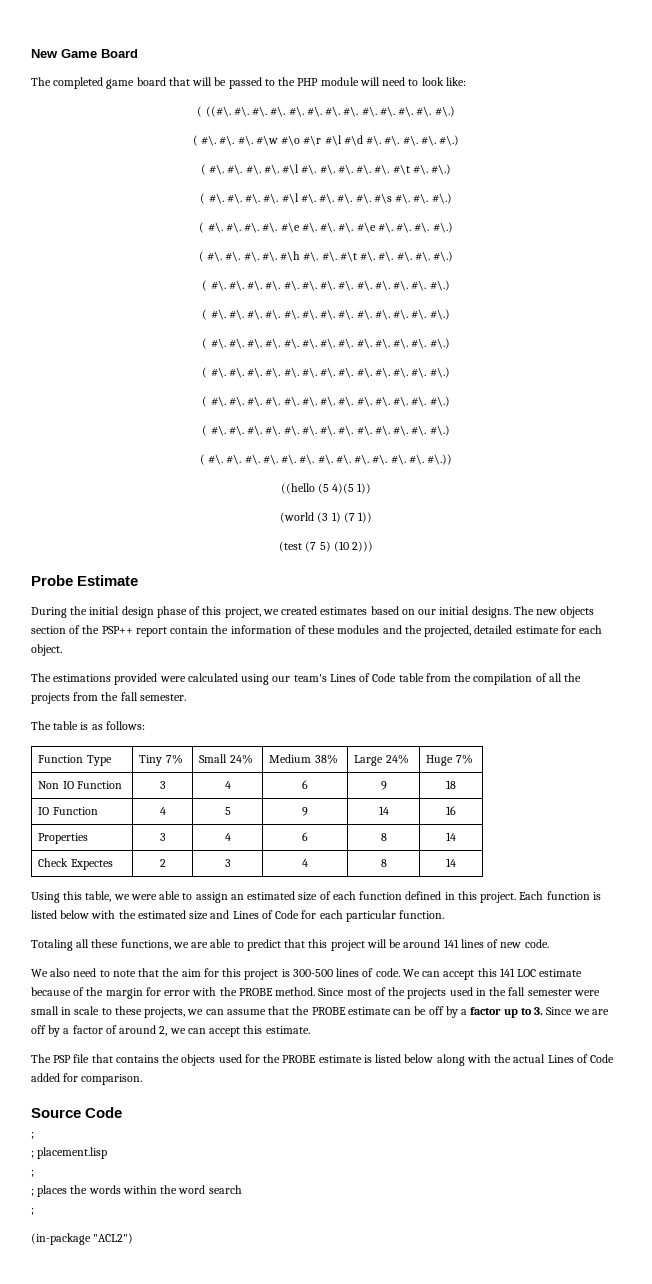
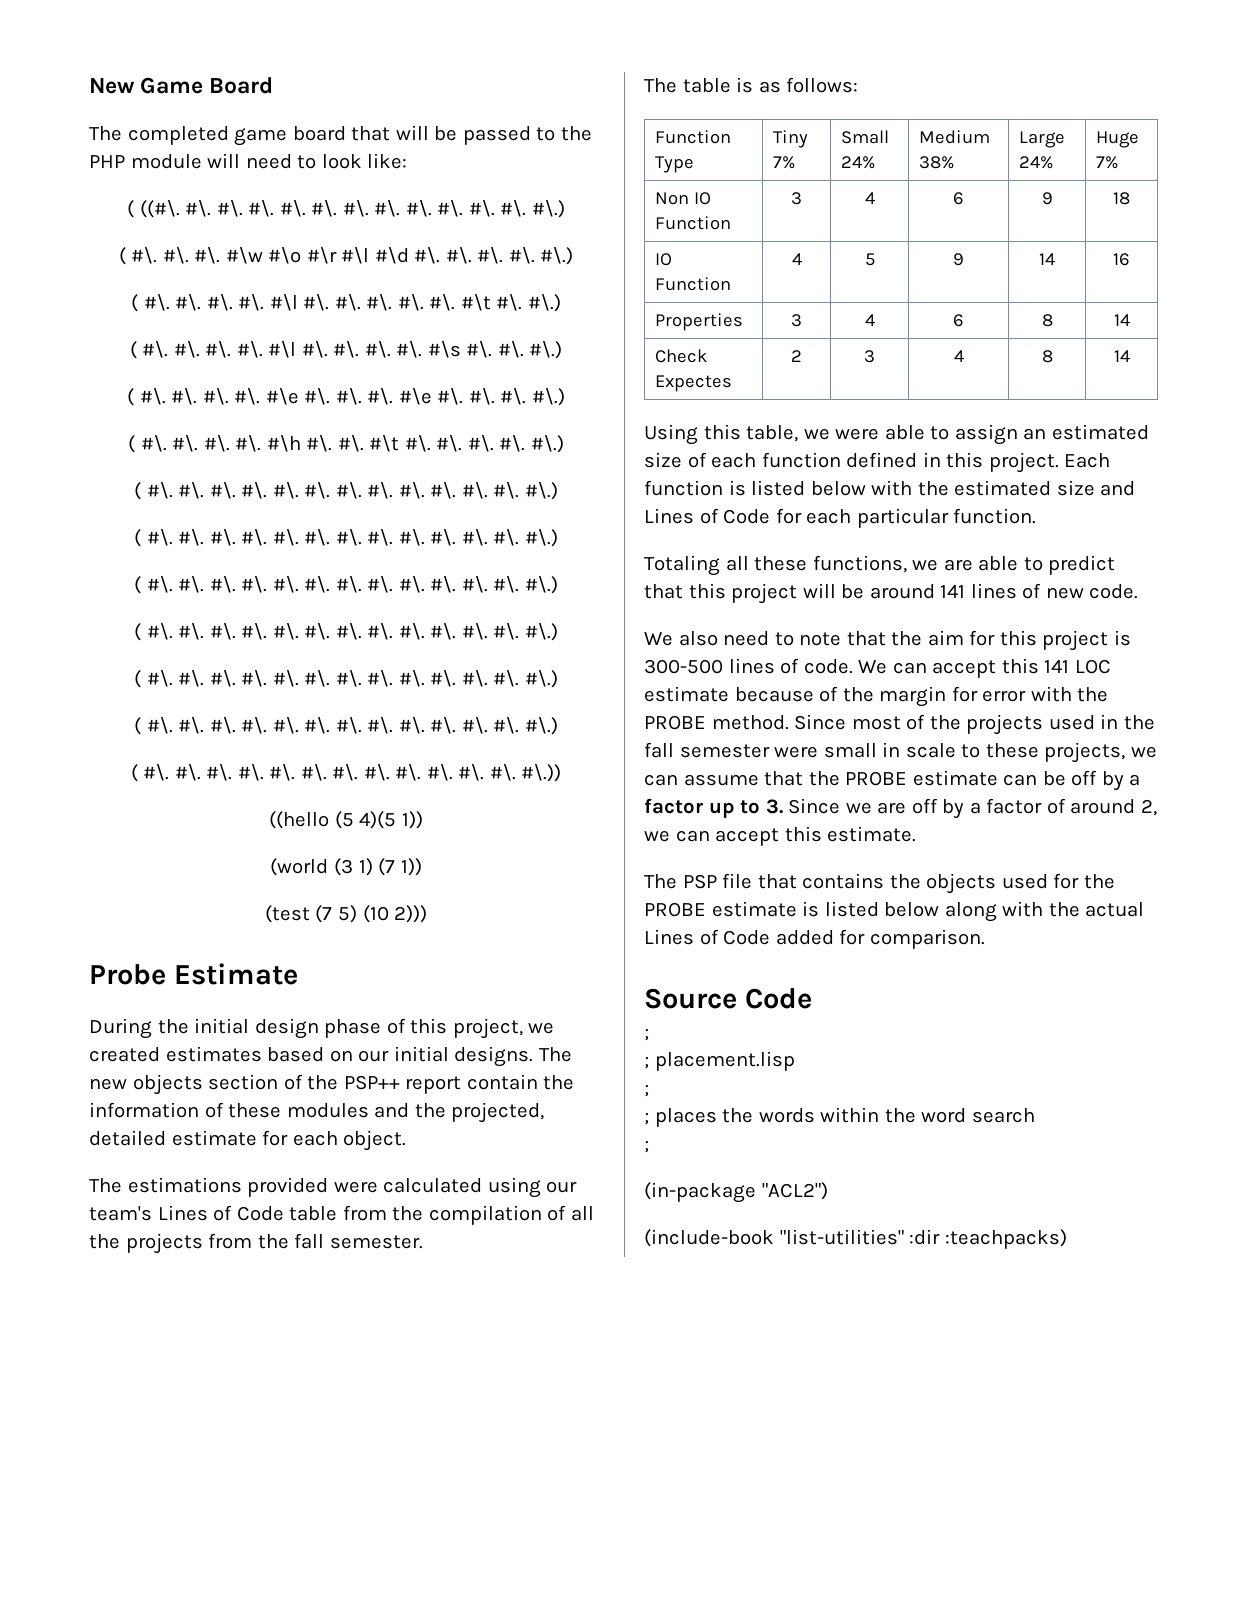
(134, 1238) none -> [644,1229,1067,1249] // (include-book "list-utilities" :dir :teachpacks)

